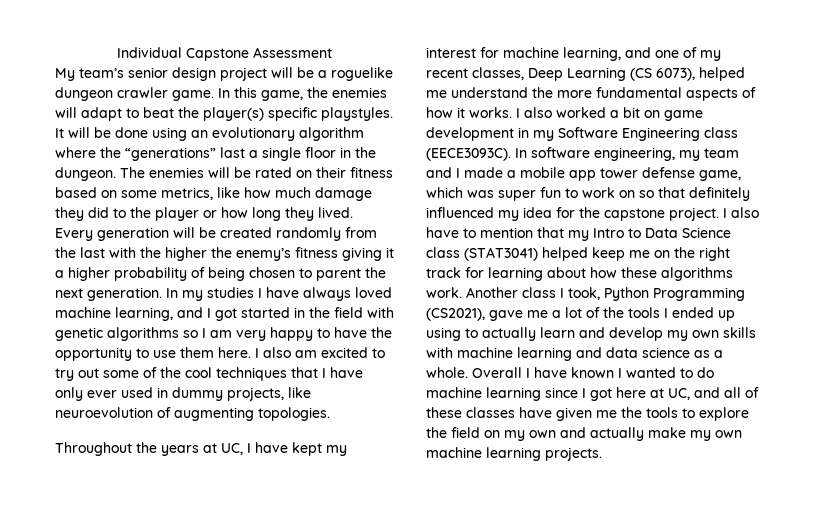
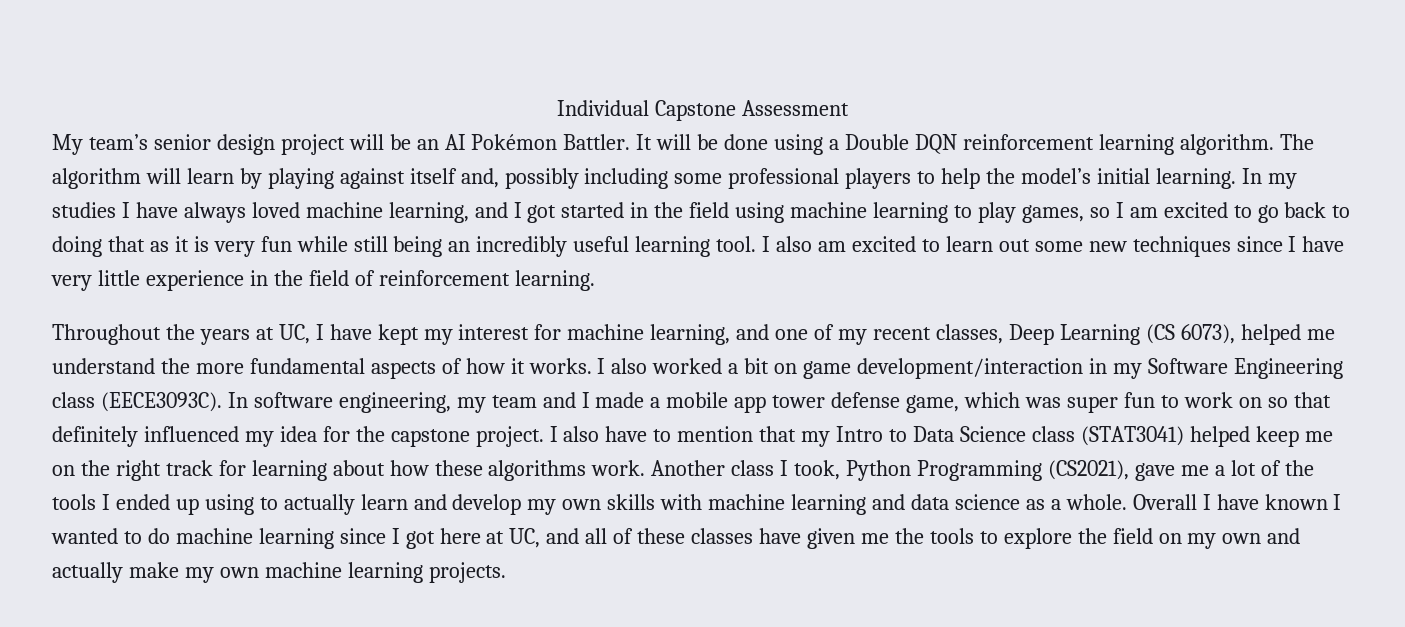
[318,67,393,81] [55,87,387,101] [55,107,393,121] a roguelike dungeon crawler game. In this game, the enemies will adapt to beat the player(s) specific playstyles. -> [416,134,631,150] an AI Pokémon Battler.
[191,127,364,141] [55,147,376,161] [55,167,393,181] [55,187,372,201] [55,207,353,221] [55,227,377,241] [55,247,394,261] [55,267,386,281] [55,287,162,301] an evolutionary algorithm where the “generations” last a single floor in the dungeon. The enemies will be rated on their fitness based on some metrics, like how much damage they did to the player or how long they lived. Every generation will be created randomly from the last with the higher the enemy’s fitness giving it a higher probability of being chosen to parent the next generation. -> [829,134,1314,155] [52,168,1236,189] a Double DQN reinforcement learning algorithm. The algorithm will learn by playing against itself and, possibly including some professional players to help the model’s initial learning.
[367,307,394,318] [55,327,392,341] [55,347,251,361] with genetic algorithms so I am very happy to have the opportunity to use them here. -> [735,202,1351,223] [52,236,757,257] using machine learning to play games, so I am excited to go back to doing that as it is very fun while still being an incredibly useful learning tool.
[55,368,74,381] try -> [945,236,993,252] learn
[143,367,363,381] [55,387,311,401] [55,407,330,421] of the cool techniques that I have only ever used in dummy projects, like neuroevolution of augmenting topologies. -> [1088,236,1345,257] [51,270,595,291] new techniques since I have very little experience in the field of reinforcement learning.
[426,127,514,141] development -> [857,358,1084,379] development/interaction

